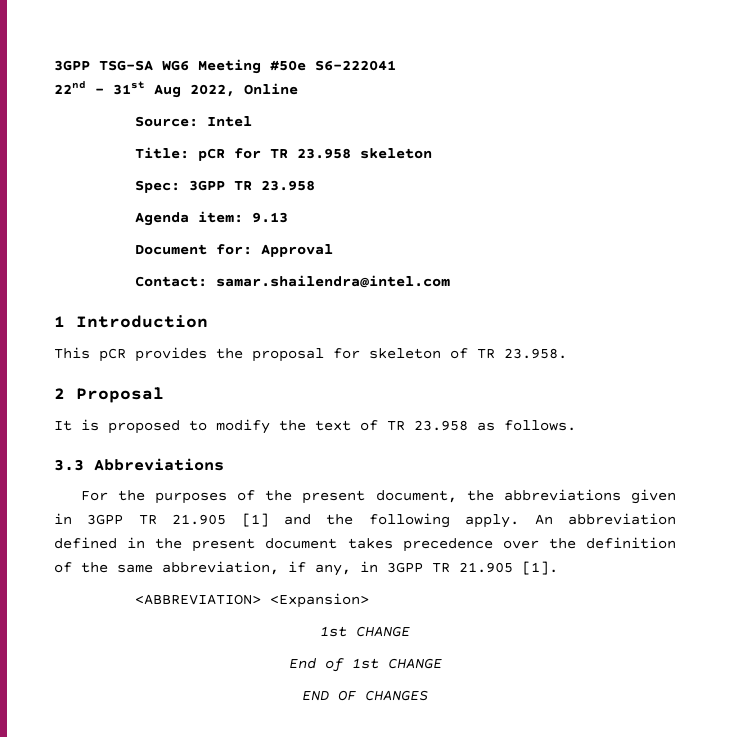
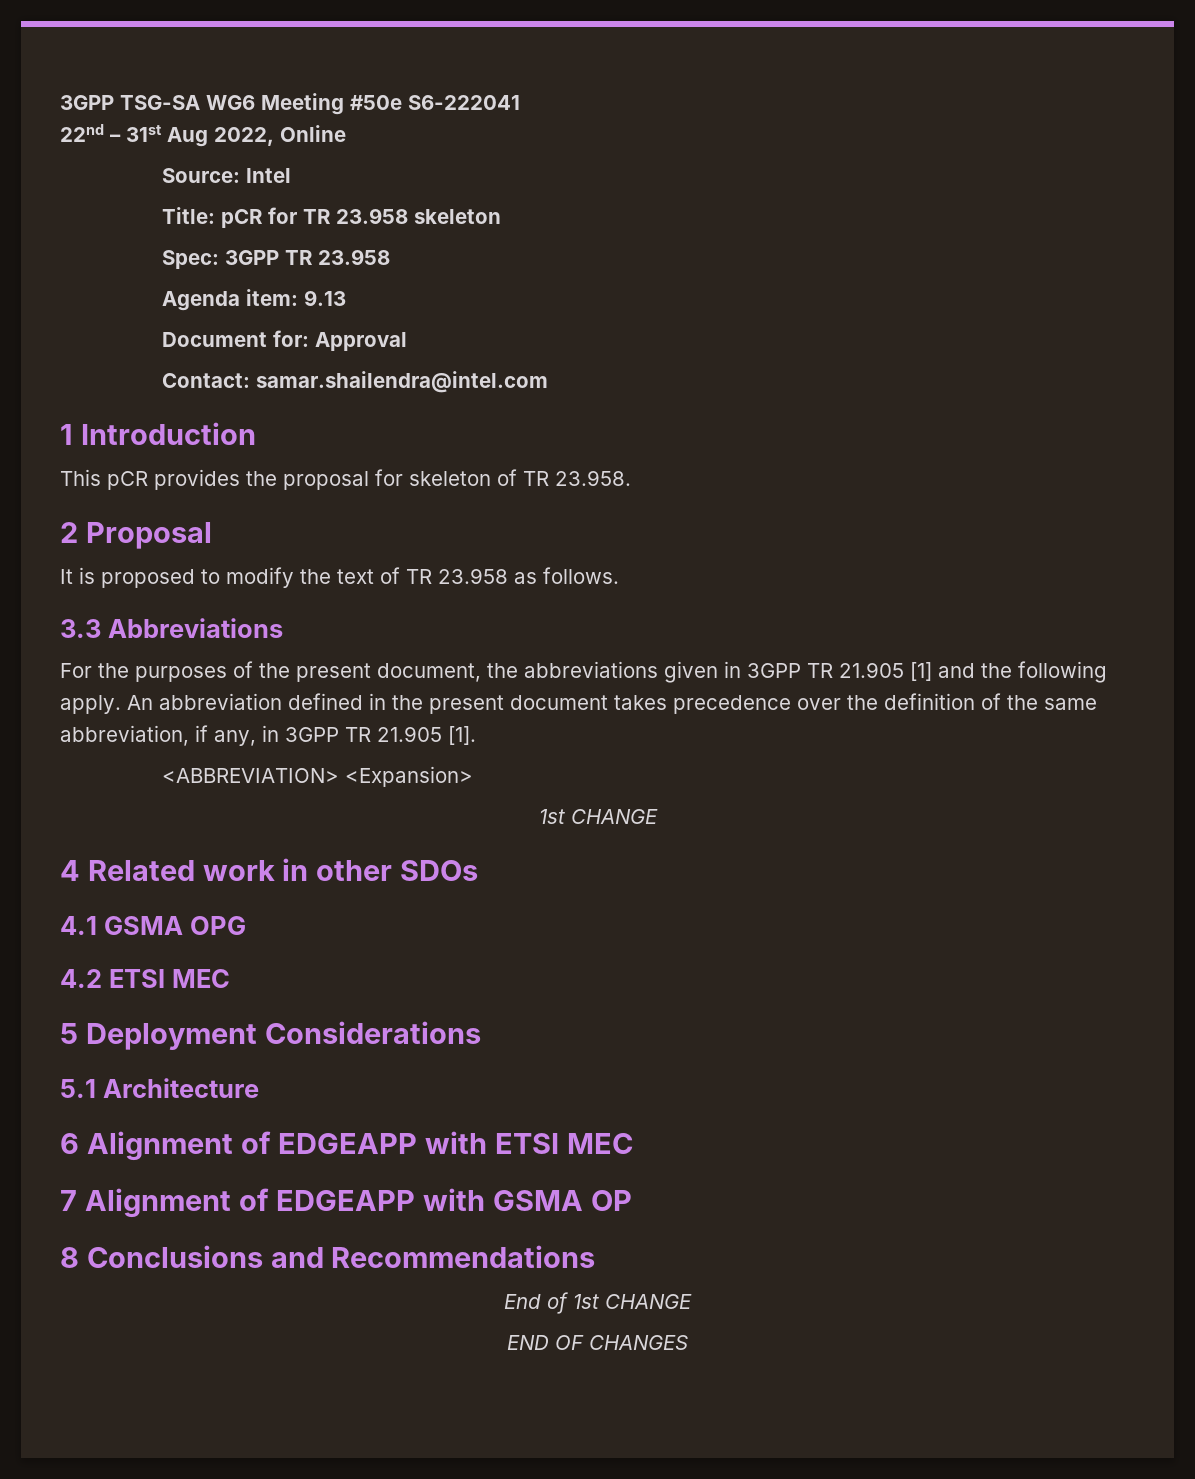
(410, 631) none -> [60,858,479,881] [60,916,246,935] [60,969,230,988] [60,1021,481,1050] [60,1078,259,1098] [60,1131,633,1161] [60,1188,632,1218] [60,1245,596,1268] // 4 Related work in other SDOs // 4.1 GSMA OPG // 4.2 ETSI MEC // 5 Deployment Considerations // 5.1 Architecture // 6 Alignment of EDGEAPP with ETSI MEC // 7 Alignment of EDGEAPP with GSMA OP // 8 Conclusions and Recommendations

